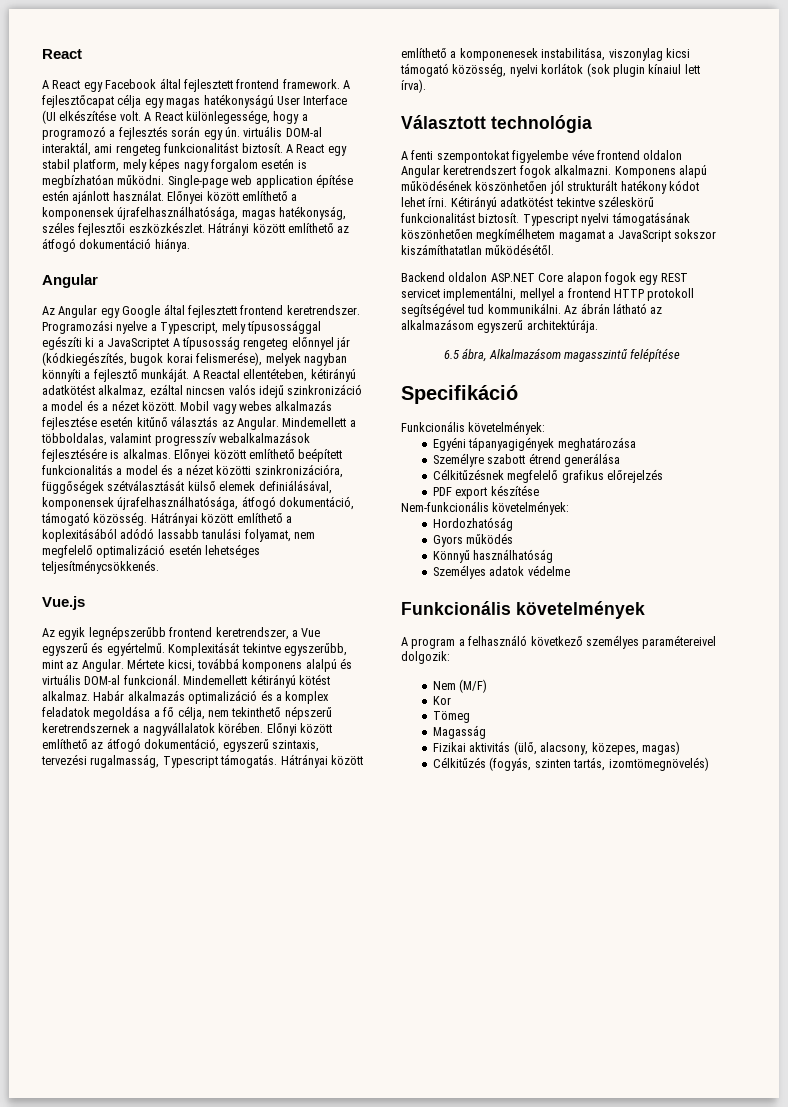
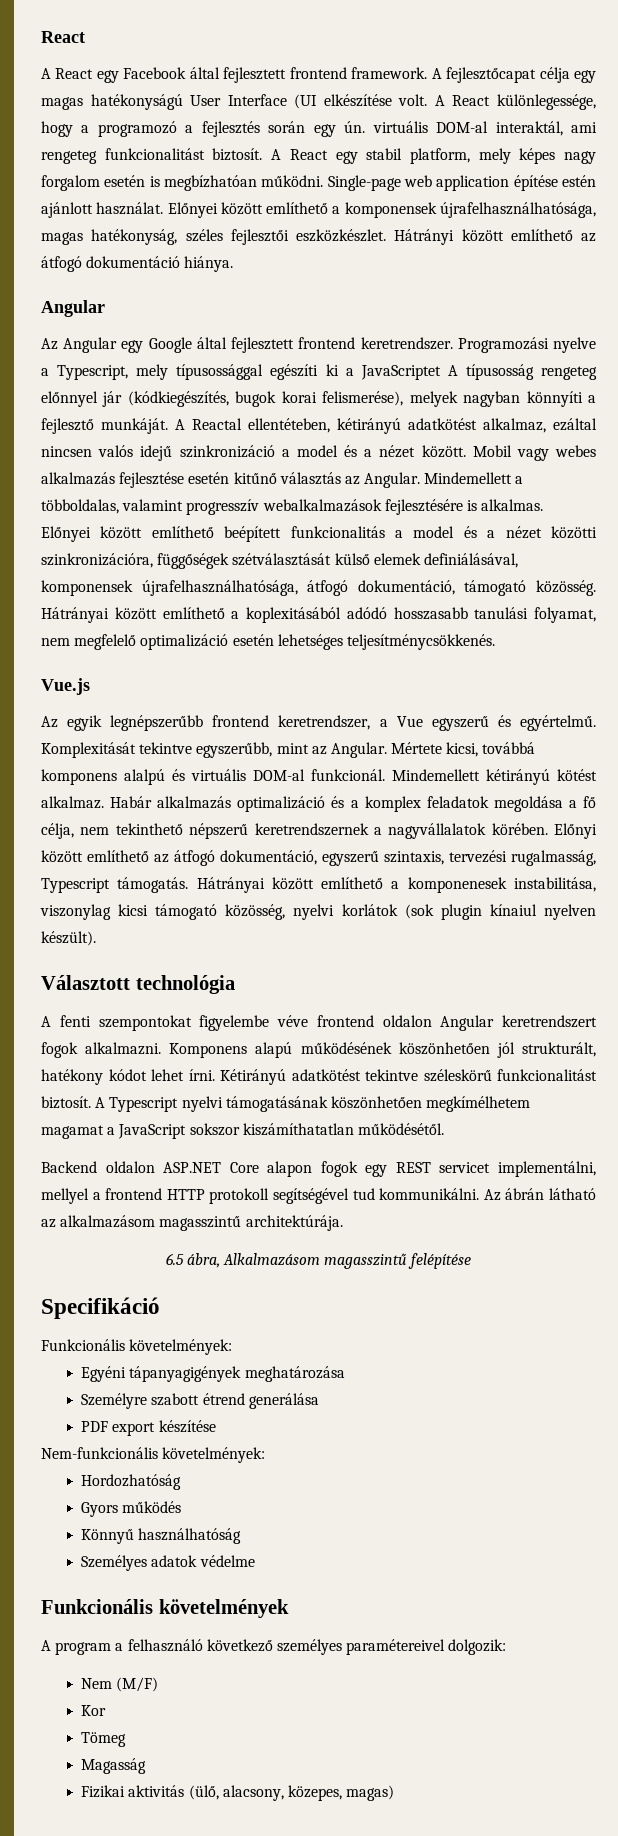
[157,529,199,539] lassabb -> [393,607,468,620] hosszasabb
[684,64,700,74] [401,79,426,93] lett írva). -> [544,904,597,920] [41,931,96,946] nyelven készült).
[567,180,618,191] strukturált -> [521,1042,596,1057] strukturált,
(520, 218) none -> [95,1097,106,1108] A
[477,320,524,333] egyszerű -> [159,1216,242,1231] magasszintű
[433,469,664,483] // Célkitűzésnek megfelelő grafikus előrejelzés -> (319, 1401) none
[433,757,709,771] // Célkitűzés (fogyás, szinten tartás, izomtömegnövelés) -> (395, 1793) none

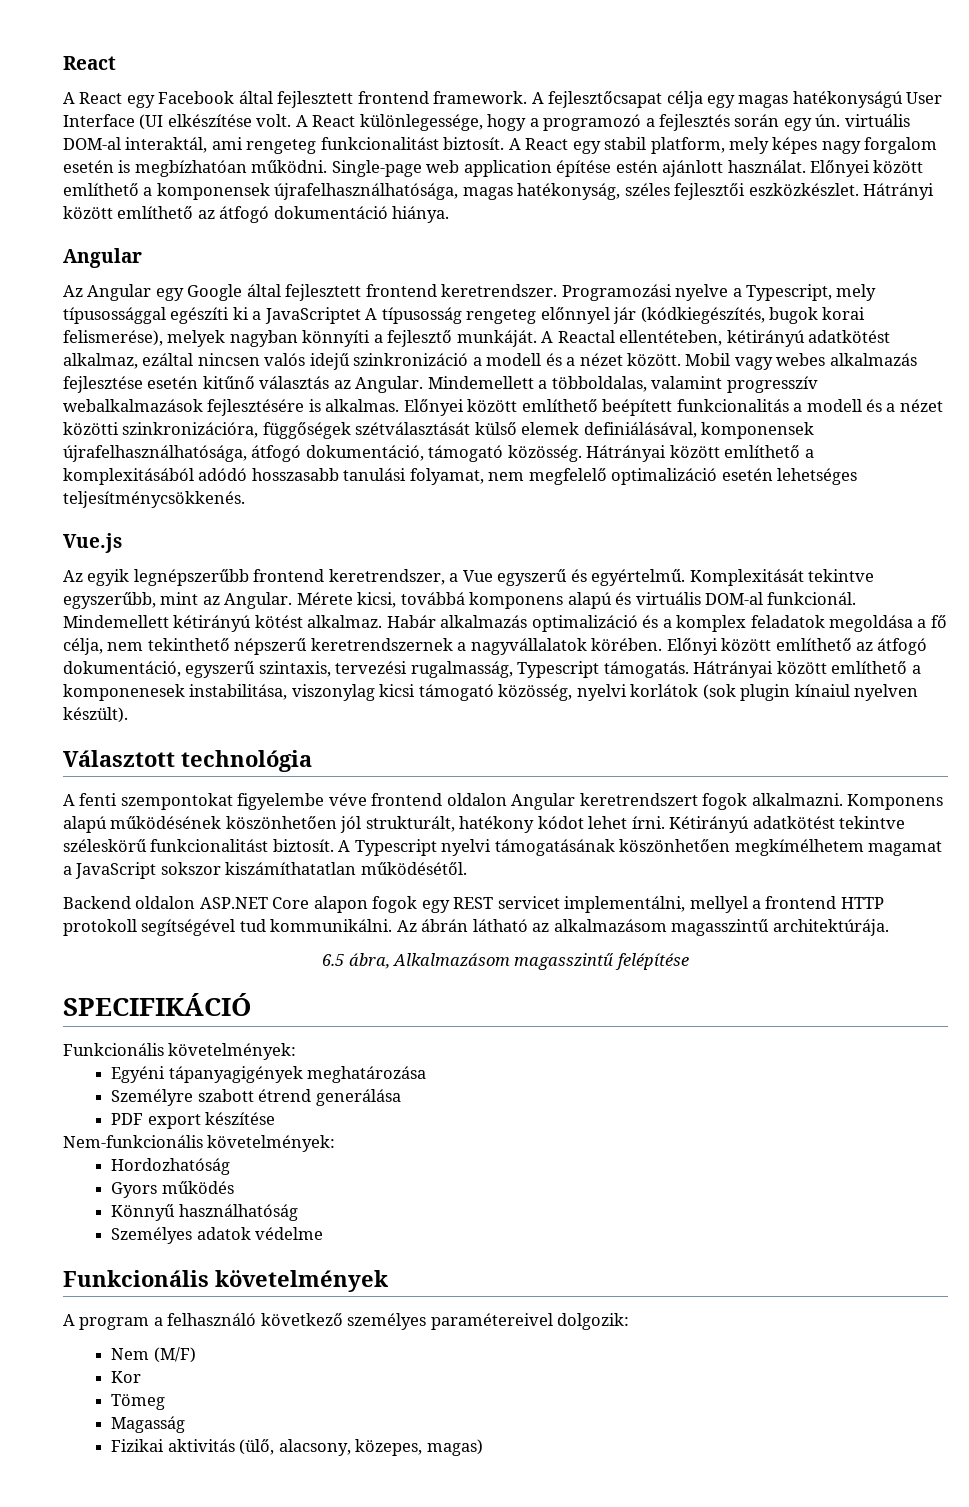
[446,67,537,83] fejlesztőcapat -> [548,91,663,108] fejlesztőcsapat
[296,445,338,457] model -> [486,353,542,366] modell
[413,526,455,538] model -> [806,399,862,412] modell
[246,607,341,623] koplexitásából -> [63,468,194,485] komplexitásából
[391,742,443,754] Mértete -> [296,592,353,605] Mérete
[124,769,165,785] alalpú -> [567,592,612,609] alapú
[41,1297,160,1319] Specifikáció -> [63,993,251,1016] SPECIFIKÁCIÓ

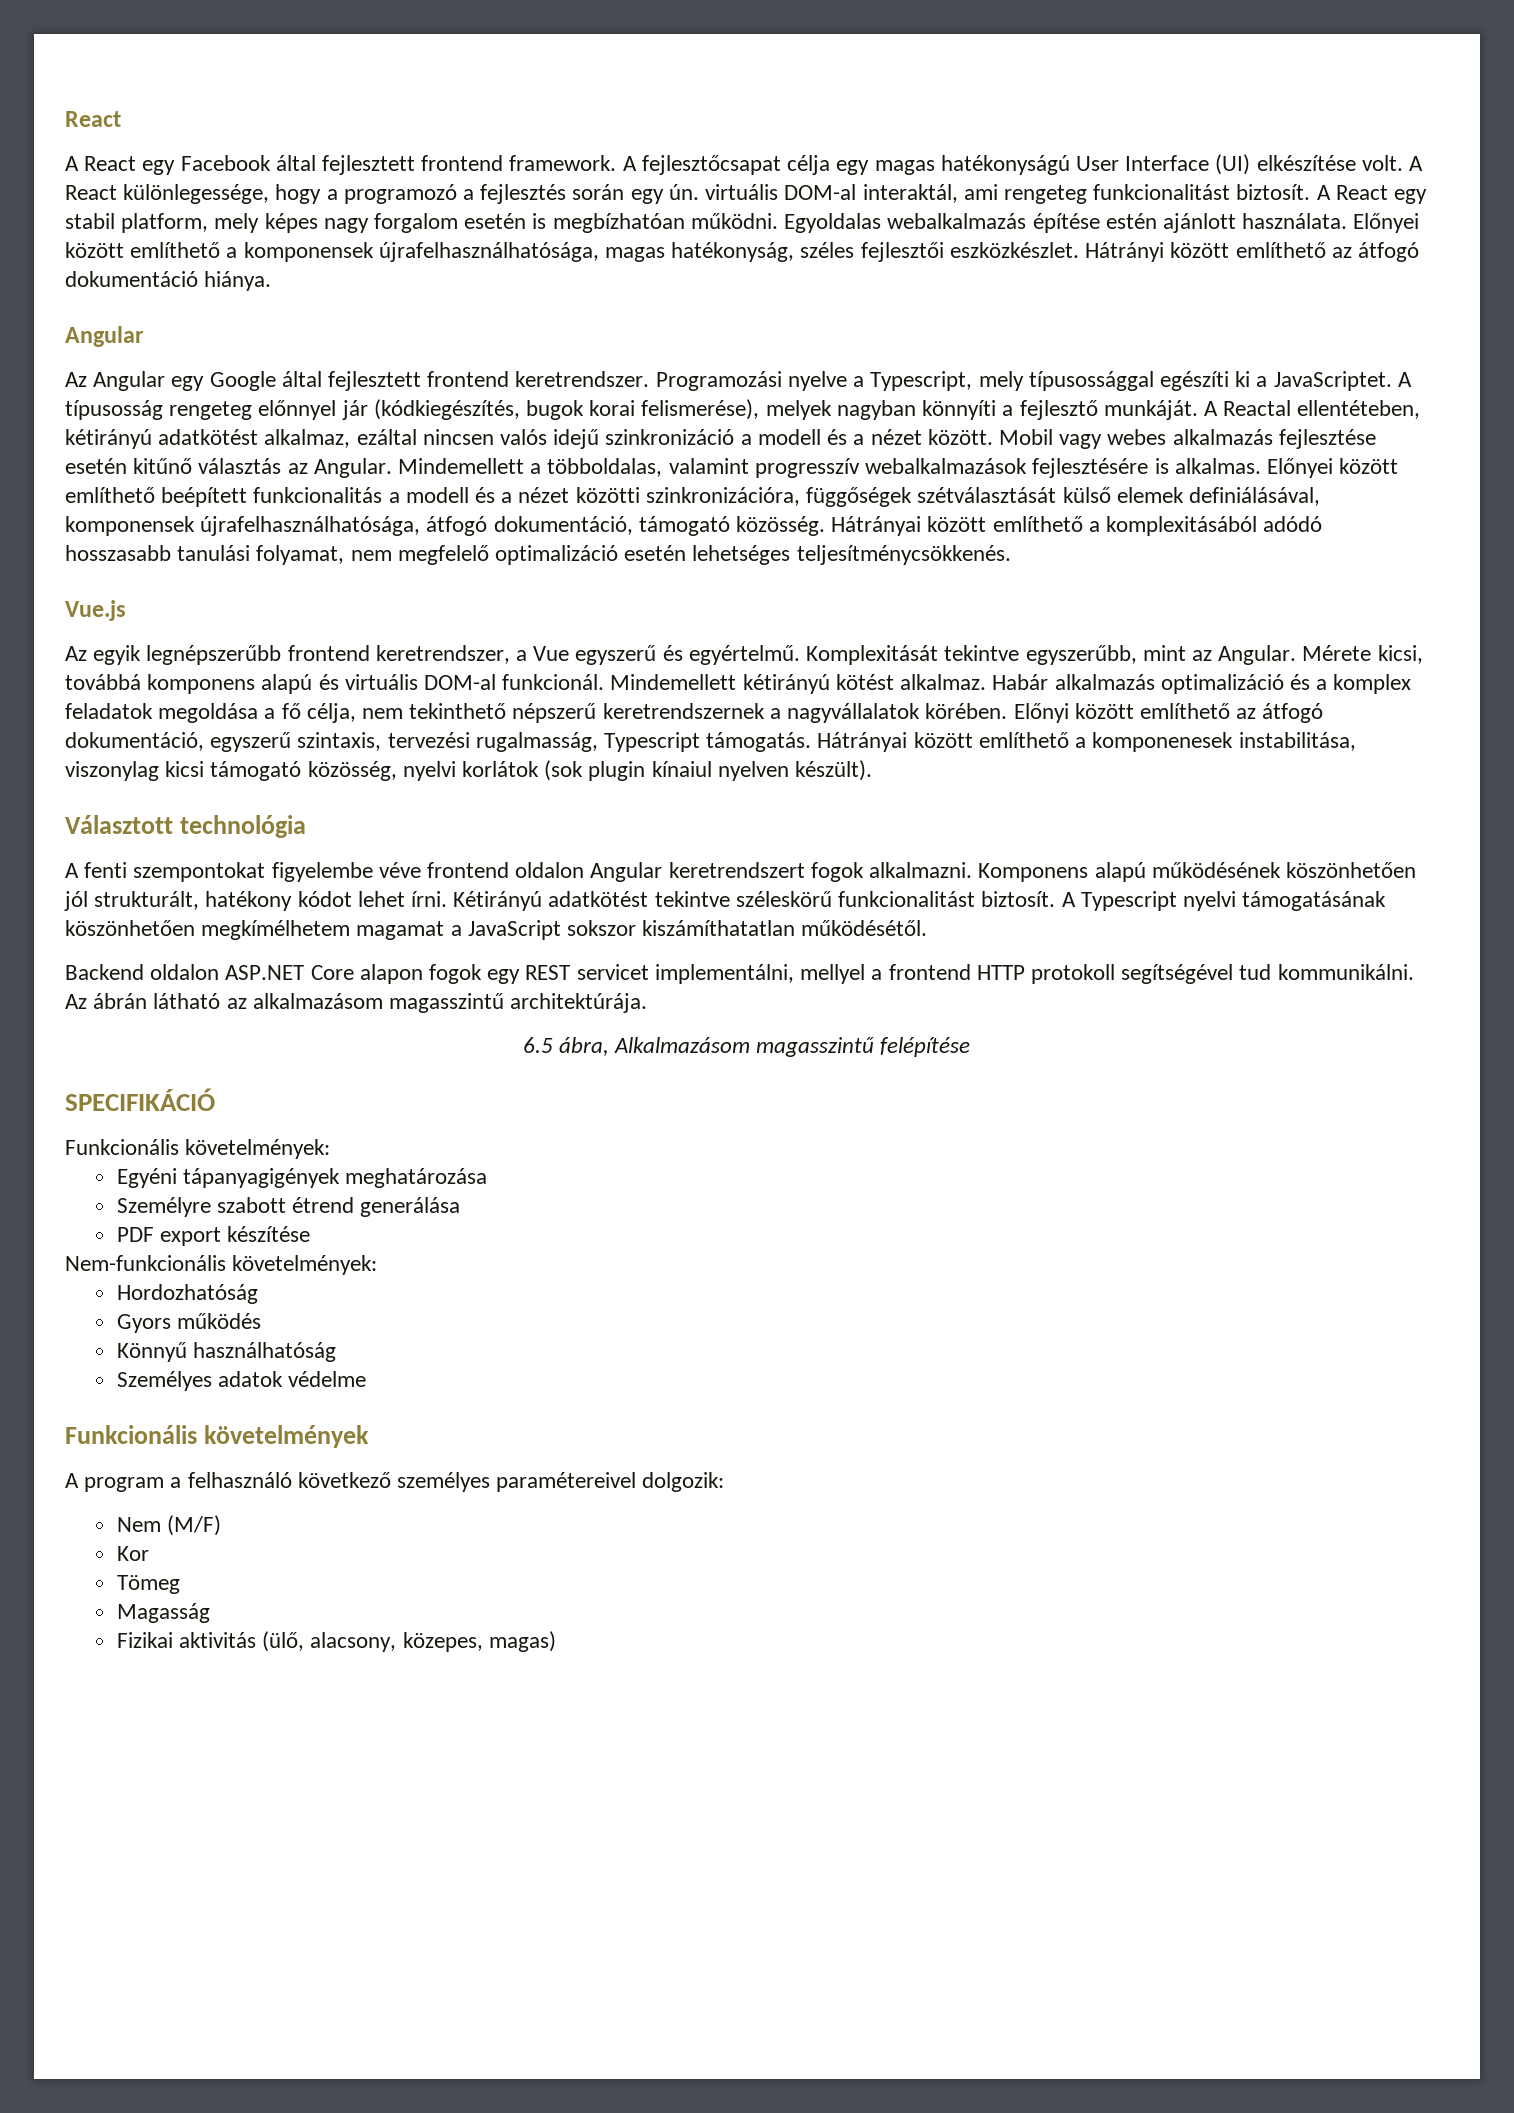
[139,114,164,130] (UI -> [1215,154,1251,175] (UI)
[331,160,552,177] Single-page web application -> [784,213,1027,233] Egyoldalas webalkalmazás
[727,160,806,173] használat. -> [1242,213,1348,229] használata.
[264,307,361,324] JavaScriptet -> [1273,371,1392,391] JavaScriptet.

